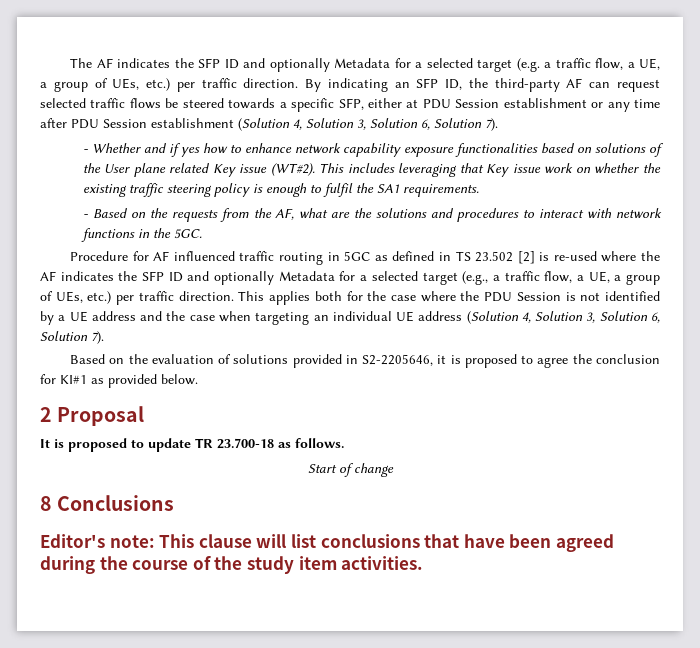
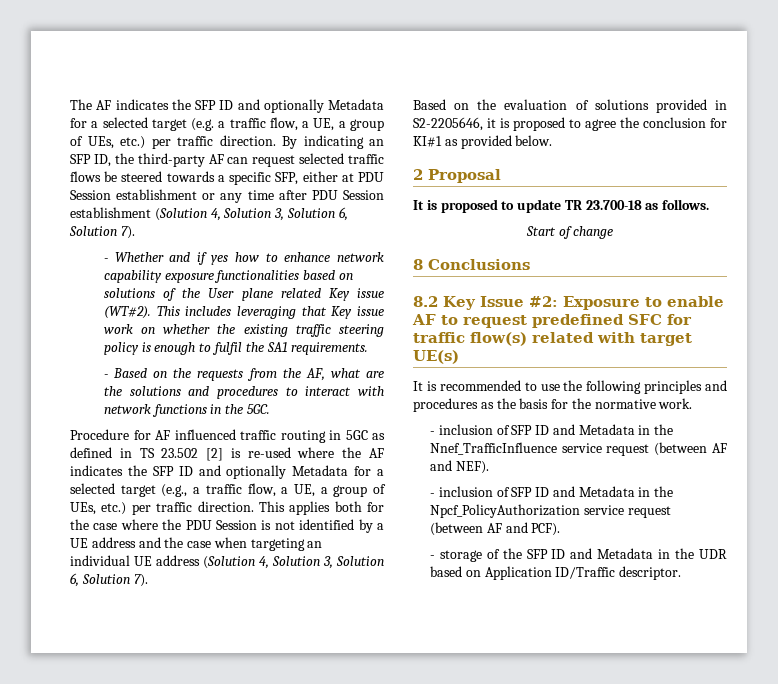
[40,534,614,552] [40,556,424,574] Editor's note: This clause will list conclusions that have been agreed during the course of the study item activities. -> [413,296,724,310] [412,314,692,328] [413,332,692,346] [413,350,459,364] [413,380,727,394] [413,398,693,412] [429,424,674,435] [429,442,727,456] [429,460,489,474] [429,486,674,497] [429,504,671,518] [429,522,561,536] [429,548,727,562] [429,566,682,580] 8.2 Key Issue #2: Exposure to enable AF to request predefined SFC for traffic flow(s) related with target UE(s) // It is recommended to use the following principles and procedures as the basis for the normative work. // - inclusion of SFP ID and Metadata in the Nnef_TrafficInfluence service request (between AF and NEF). // - inclusion of SFP ID and Metadata in the Npcf_PolicyAuthorization service request (between AF and PCF). // - storage of the SFP ID and Metadata in the UDR based on Application ID/Traffic descriptor.

